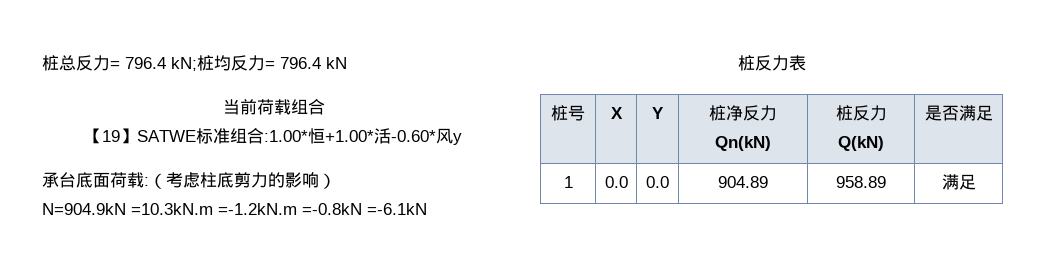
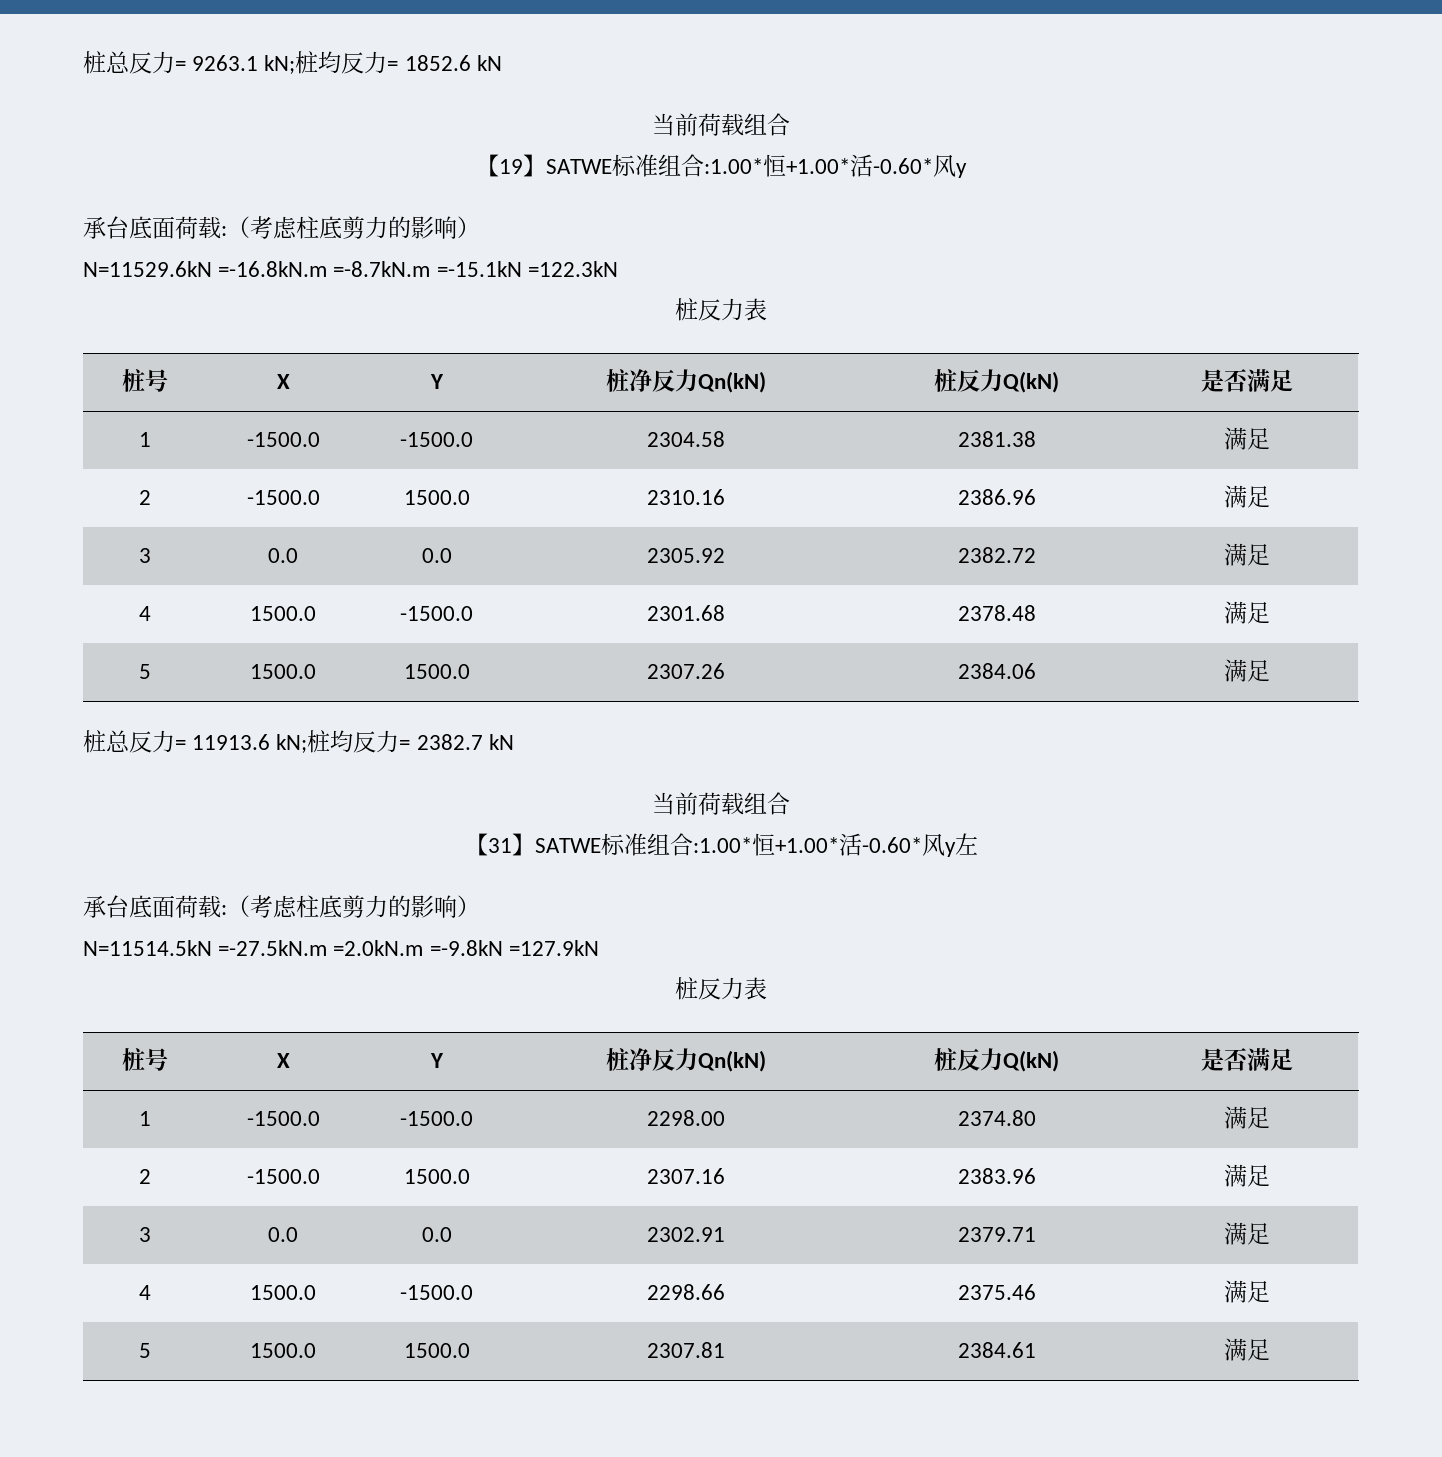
[42,55,321,71] 桩总反力= 796.4 kN;桩均反力= 796.4 -> [83,51,471,74] 桩总反力= 9263.1 kN;桩均反力= 1852.6
[42,203,427,215] N=904.9kN =10.3kN.m =-1.2kN.m =-0.8kN =-6.1kN -> [83,261,618,277] N=11529.6kN =-16.8kN.m =-8.7kN.m =-15.1kN =122.3kN
[604,176,628,188] [646,176,669,188] [718,176,768,188] [836,176,886,188] [941,174,976,190] | 0.0 | 0.0 | 904.89 | 958.89 | 满足 -> [246,432,320,447] [400,432,473,447] [646,431,725,447] [957,431,1036,447] [1223,427,1270,450] [139,490,151,505] [246,490,320,505] [403,490,470,505] [646,489,725,505] [957,489,1036,505] [1223,485,1270,508] [139,548,151,563] [268,548,298,563] [421,548,452,563] [646,548,725,563] [957,547,1036,563] [1223,543,1270,566] [139,606,151,621] [250,606,316,621] [400,606,473,621] [646,605,725,621] [957,605,1036,621] [1223,601,1270,624] [139,664,151,679] [250,664,316,679] [403,664,470,679] [646,663,725,679] [957,663,1036,679] [1223,659,1270,682] [83,730,514,753] [652,792,790,815] [464,833,978,857] [83,895,480,918] [83,940,599,956] [675,977,767,1000] [122,1048,168,1071] [276,1053,290,1068] [429,1053,444,1068] [605,1048,766,1072] [933,1048,1059,1072] [1200,1048,1293,1071] [139,1111,151,1126] [246,1111,320,1126] [400,1111,473,1126] [646,1110,725,1126] [957,1110,1036,1126] [1223,1106,1270,1129] [139,1169,151,1184] [246,1169,320,1184] [403,1169,470,1184] [646,1168,725,1184] [957,1168,1036,1184] [1223,1164,1270,1187] [139,1227,151,1242] [268,1227,298,1242] [421,1227,452,1242] [646,1227,725,1242] [957,1227,1036,1242] [1223,1222,1270,1245] [139,1285,151,1300] [250,1285,316,1300] [400,1285,473,1300] [646,1284,725,1300] [957,1284,1036,1300] [1223,1280,1270,1303] [139,1343,151,1358] [250,1343,316,1358] [403,1343,470,1358] [646,1342,725,1358] [957,1342,1036,1358] [1223,1338,1270,1361] | -1500.0 | -1500.0 | 2304.58 | 2381.38 | 满足 // 2 | -1500.0 | 1500.0 | 2310.16 | 2386.96 | 满足 // 3 | 0.0 | 0.0 | 2305.92 | 2382.72 | 满足 // 4 | 1500.0 | -1500.0 | 2301.68 | 2378.48 | 满足 // 5 | 1500.0 | 1500.0 | 2307.26 | 2384.06 | 满足 // 桩总反力= 11913.6 kN;桩均反力= 2382.7 kN // 当前荷载组合 // 【31】SATWE标准组合:1.00*恒+1.00*活-0.60*风y左 // 承台底面荷载:（考虑柱底剪力的影响） // N=11514.5kN =-27.5kN.m =2.0kN.m =-9.8kN =127.9kN // 桩反力表 // 桩号 | X | Y | 桩净反力Qn(kN) | 桩反力Q(kN) | 是否满足 // 1 | -1500.0 | -1500.0 | 2298.00 | 2374.80 | 满足 // 2 | -1500.0 | 1500.0 | 2307.16 | 2383.96 | 满足 // 3 | 0.0 | 0.0 | 2302.91 | 2379.71 | 满足 // 4 | 1500.0 | -1500.0 | 2298.66 | 2375.46 | 满足 // 5 | 1500.0 | 1500.0 | 2307.81 | 2384.61 | 满足

